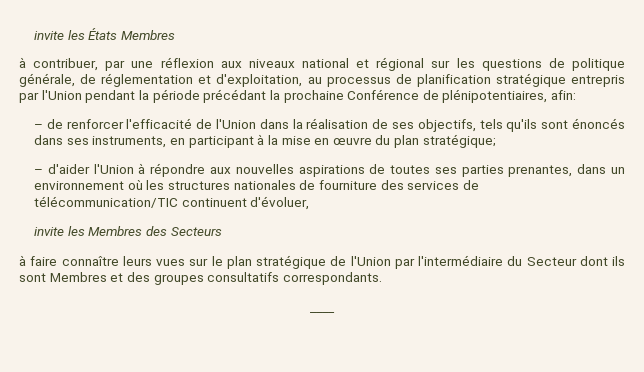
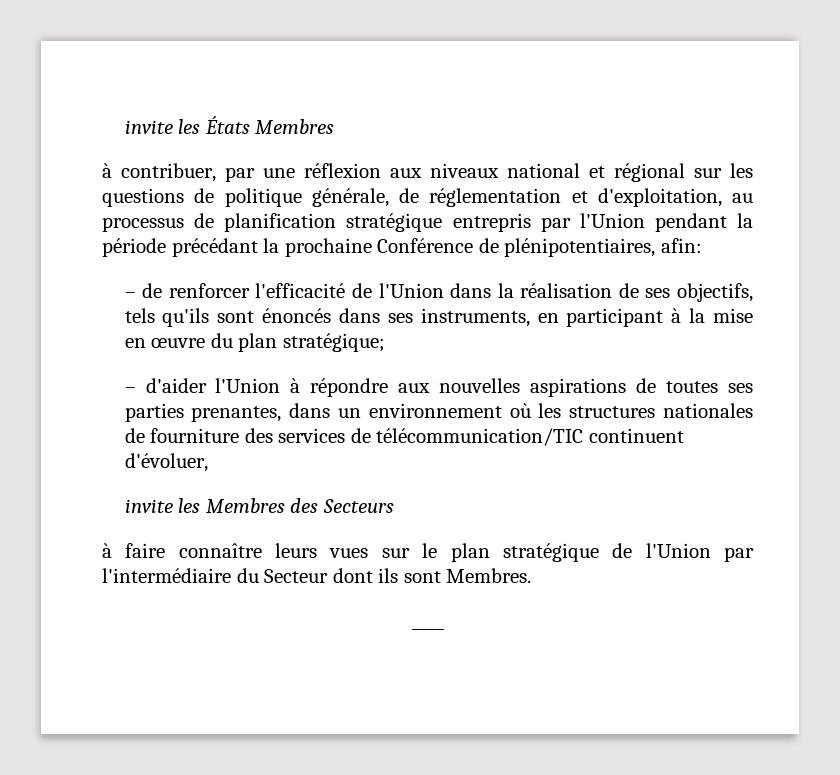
[49,272,382,285] Membres et des groupes consultatifs correspondants. -> [446,568,532,583] Membres.

